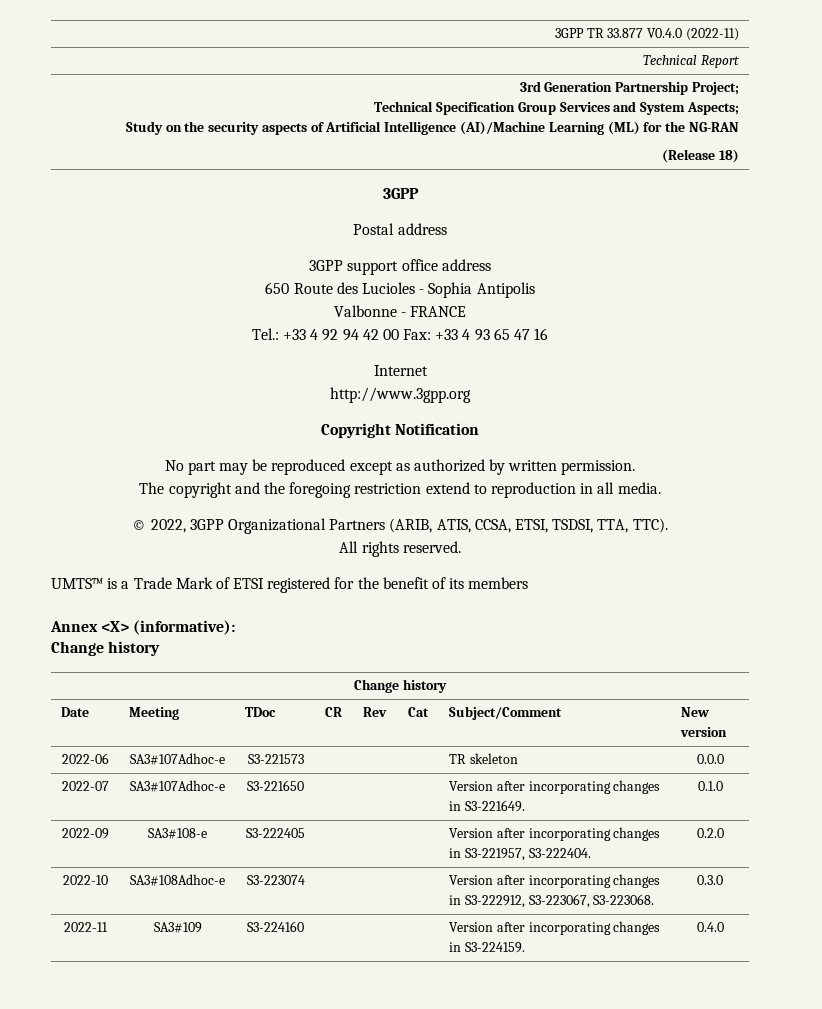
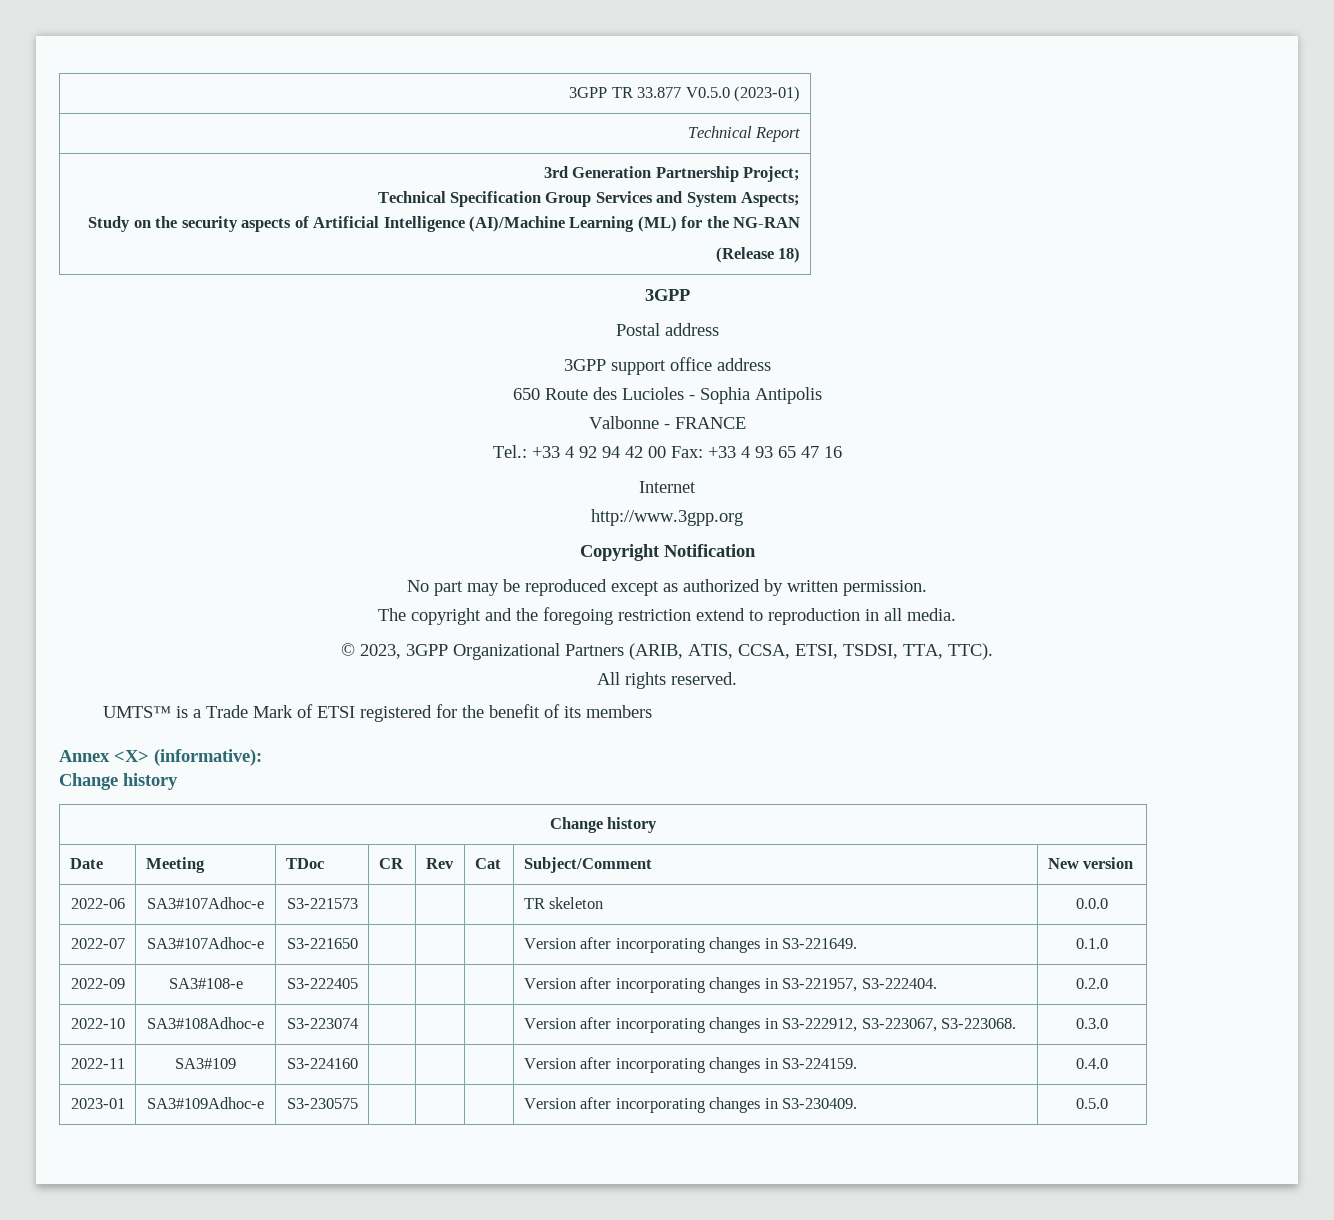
[647,28,739,41] V0.4.0 (2022-11) -> [685,86,801,102] V0.5.0 (2023-01)
[150,519,186,533] 2022, -> [360,644,401,659] 2023,
(724, 927) none -> [70,1098,125,1109] [147,1097,264,1109] [286,1098,358,1109] [523,1097,858,1113] [1076,1098,1108,1109] // 2023-01 | SA3#109Adhoc-e | S3-230575 | | | | Version after incorporating changes in S3-230409. | 0.5.0

